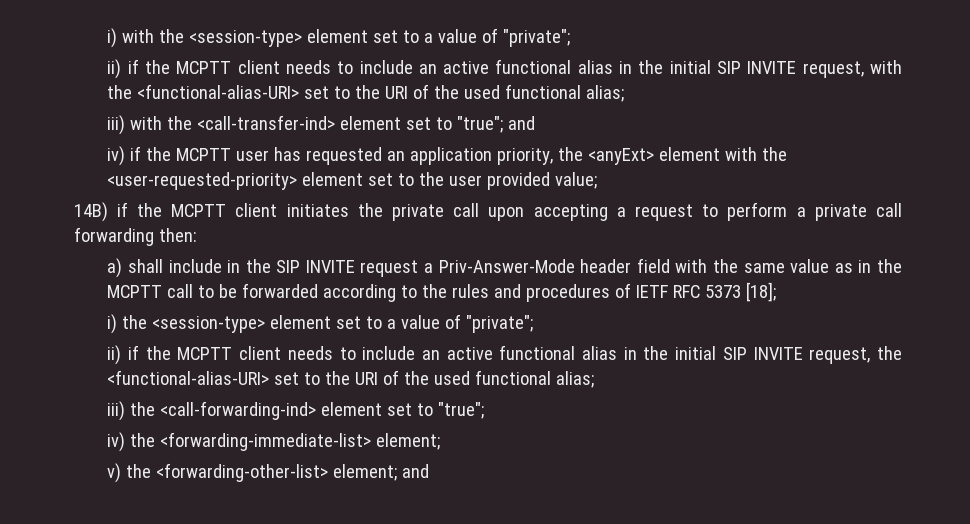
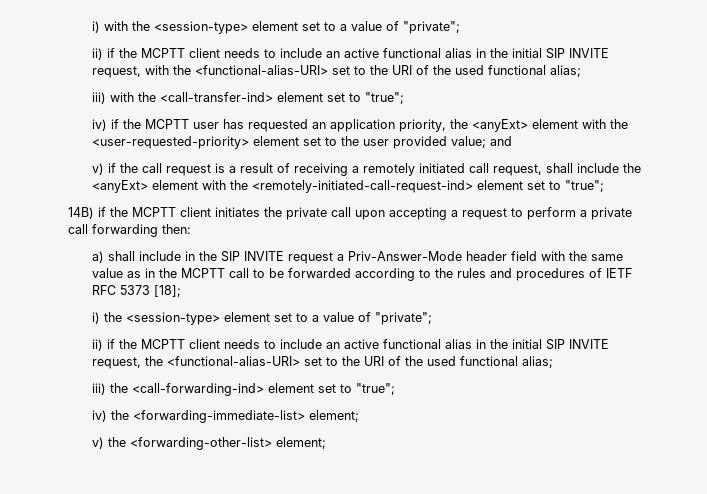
[508,116,536,130] and -> (405, 98) none
(598, 180) none -> [490,136,513,146] [92,163,642,176] [92,180,605,193] and // v) if the call request is a result of receiving a remotely initiated call request, shall include the <anyExt> element with the <remotely-initiated-call-request-ind> element set to "true";
[402,464,430,478] and -> (327, 443) none

